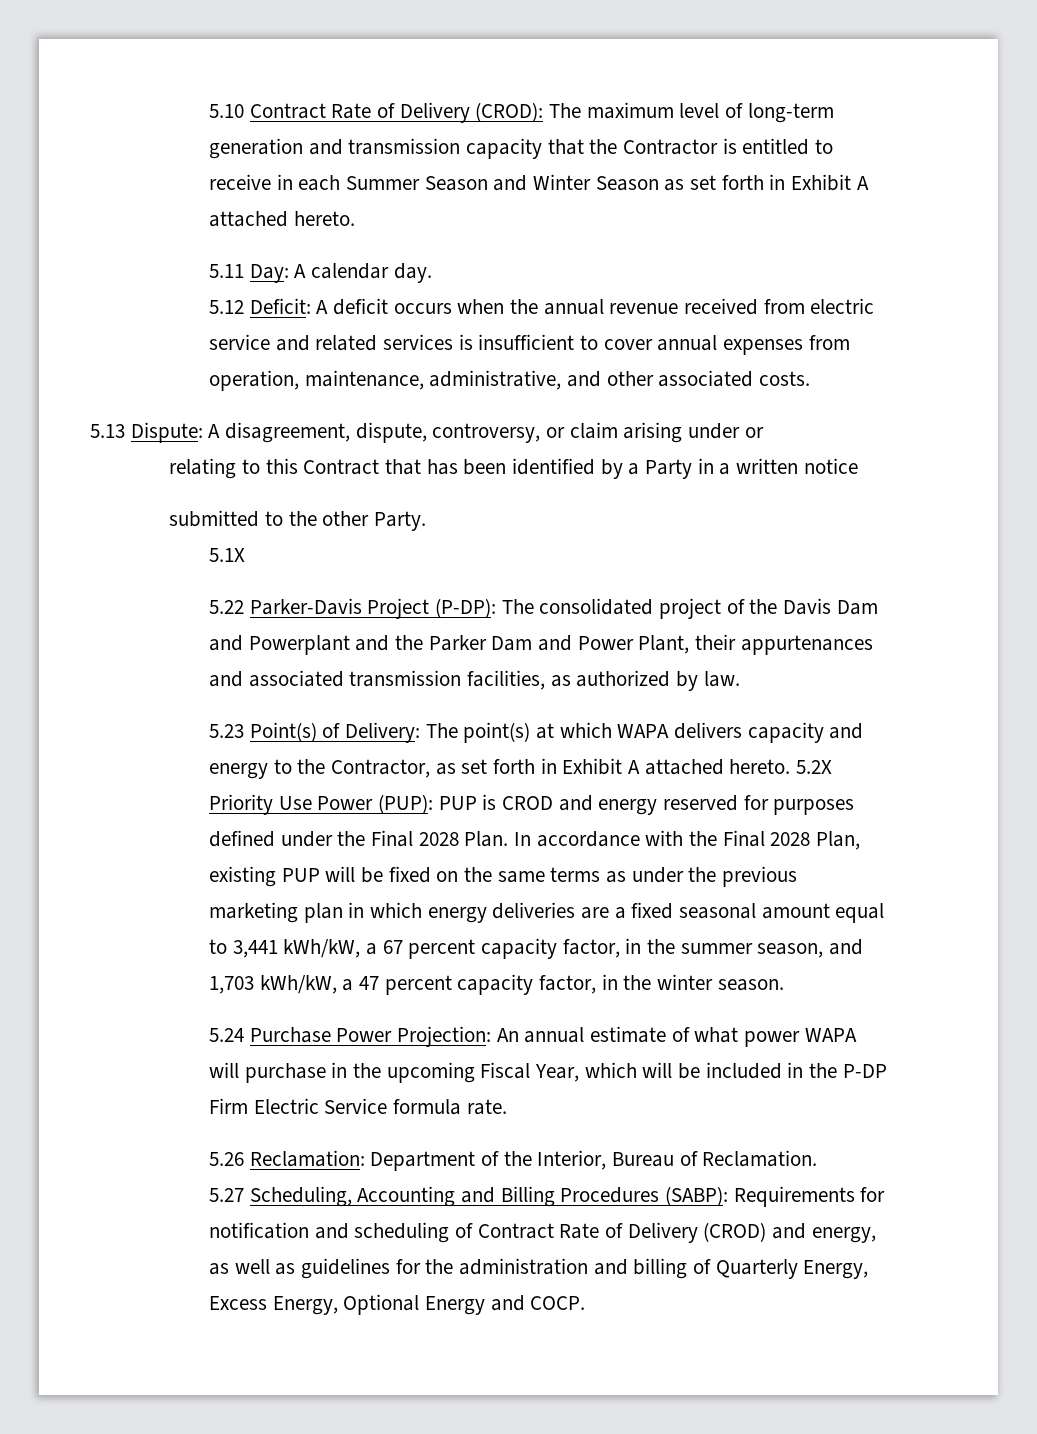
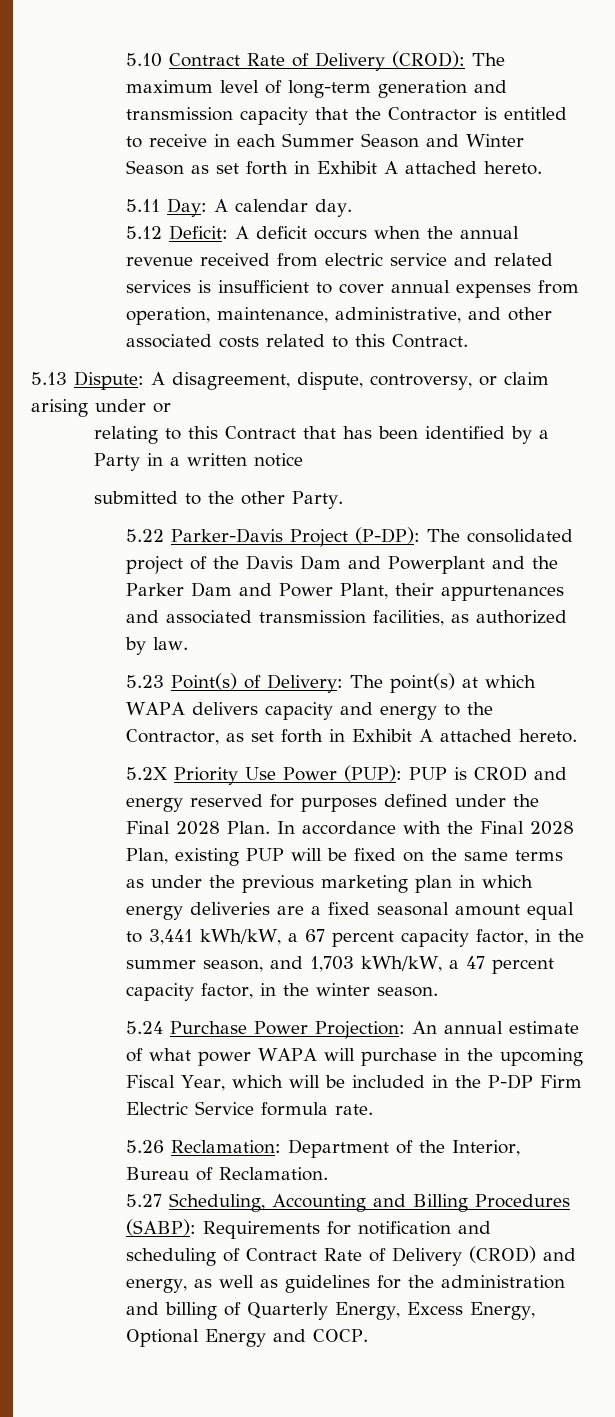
[758,371,810,386] costs. -> [218,334,468,348] costs related to this Contract.
[208,548,245,562] // 5.1X -> (344, 500) none
(791, 766) none -> (577, 736) //

